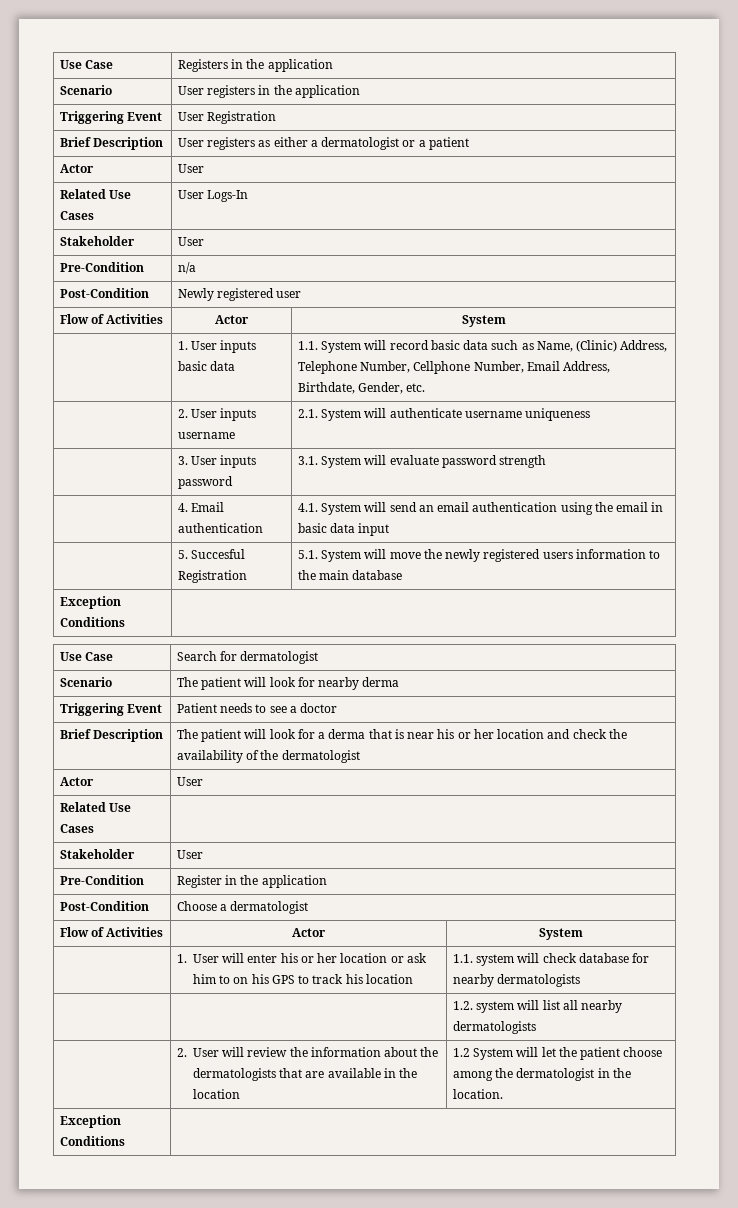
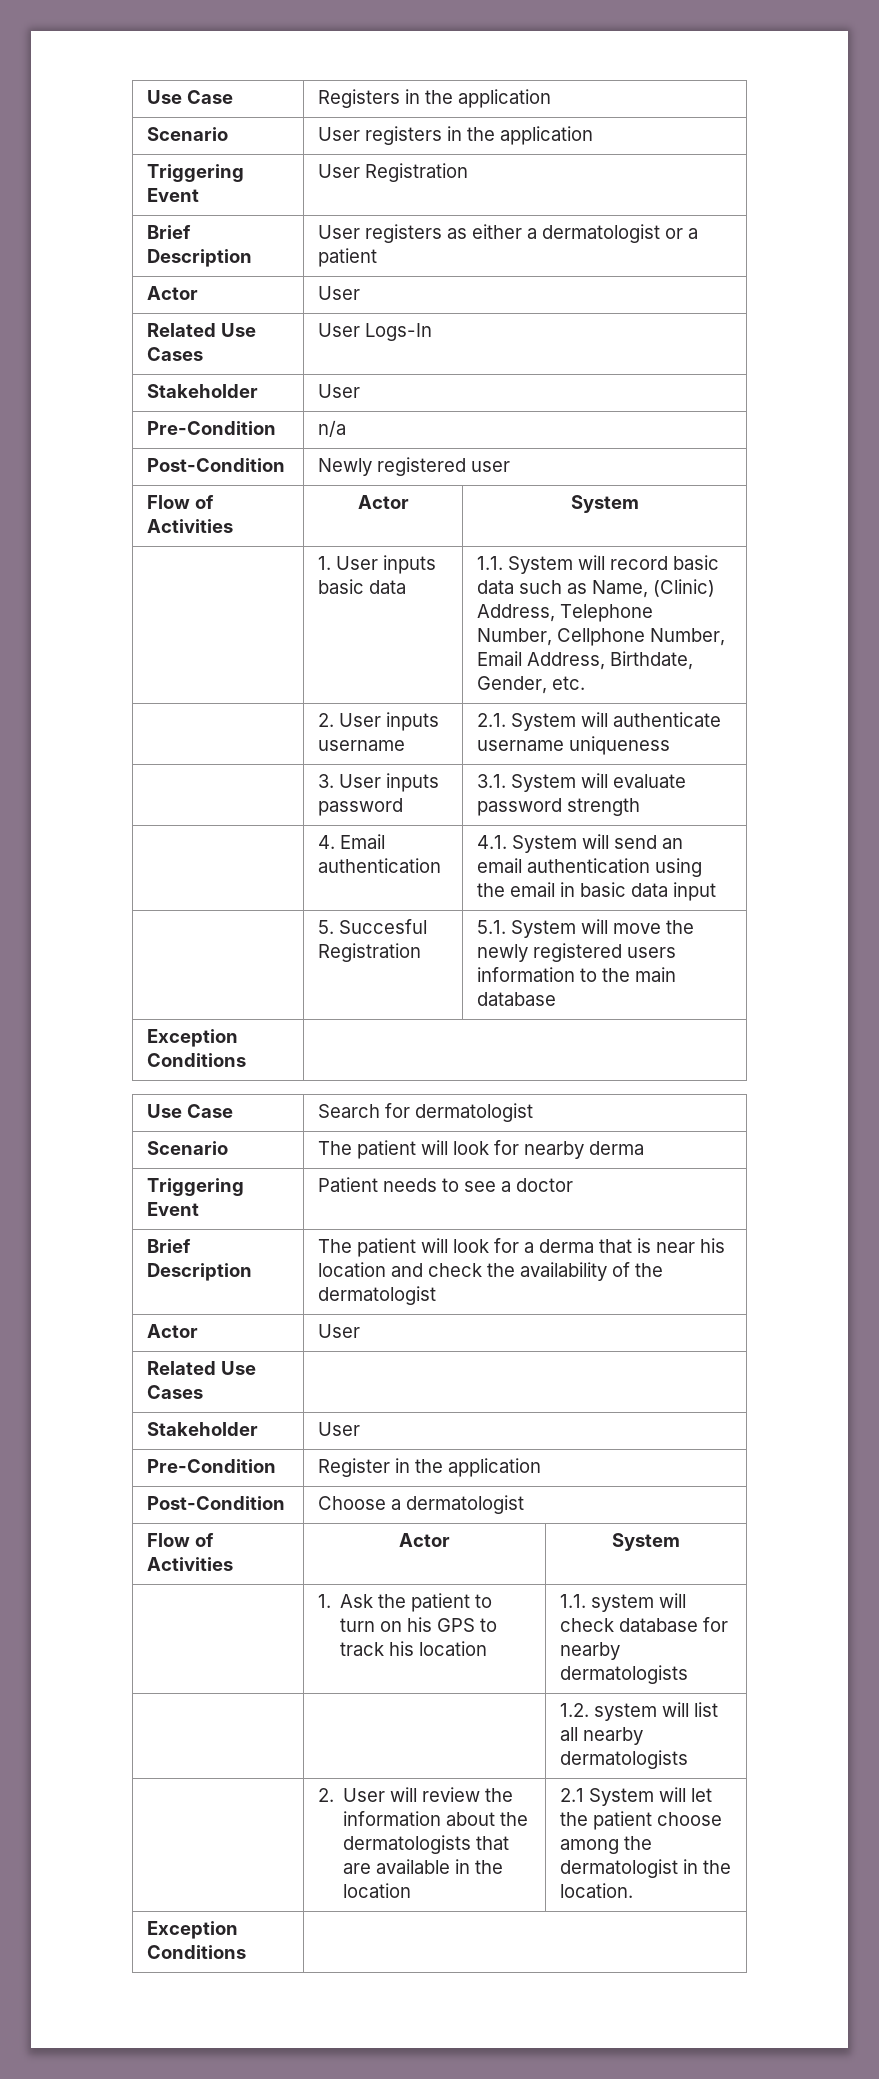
[457,729,494,739] or her -> (725, 1245) none
[192,953,427,963] [192,974,231,984] User will enter his or her location or ask him to -> [339,1593,492,1612] [339,1618,375,1632] Ask the patient to turn
[452,1048,470,1057] 1.2 -> [559,1788,584,1802] 2.1

